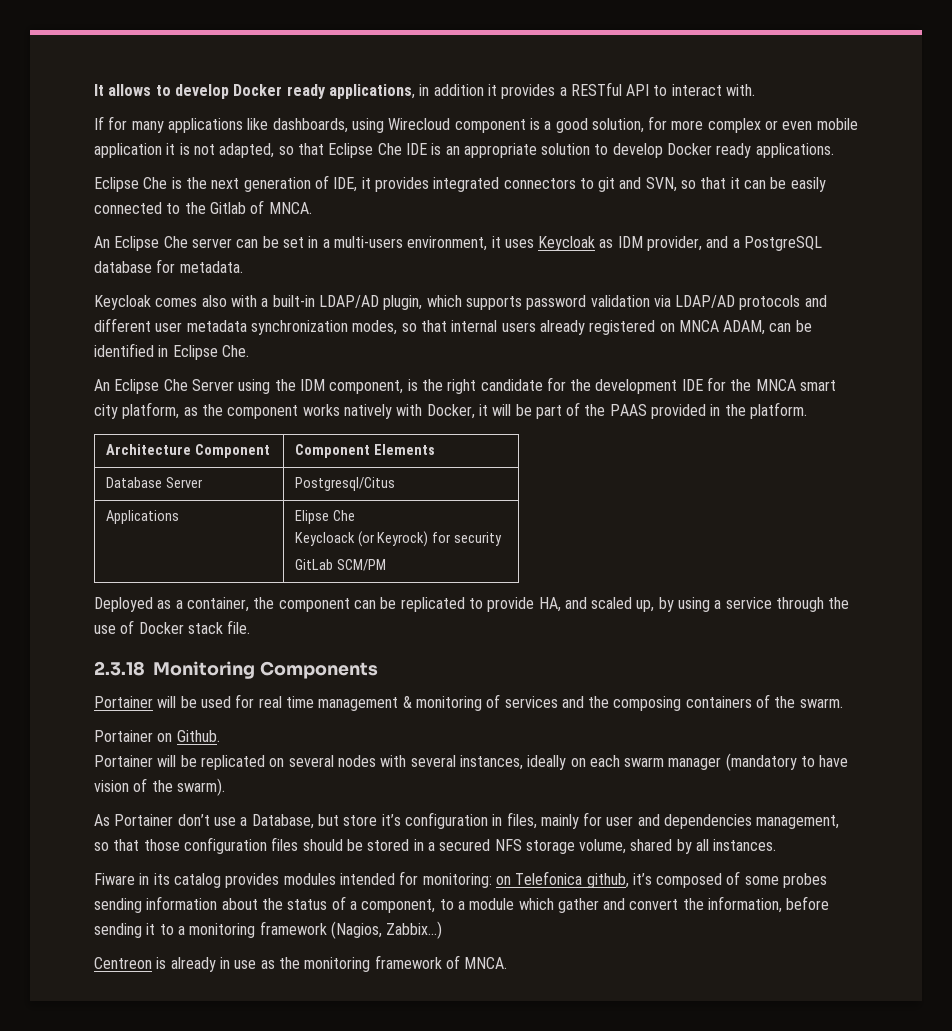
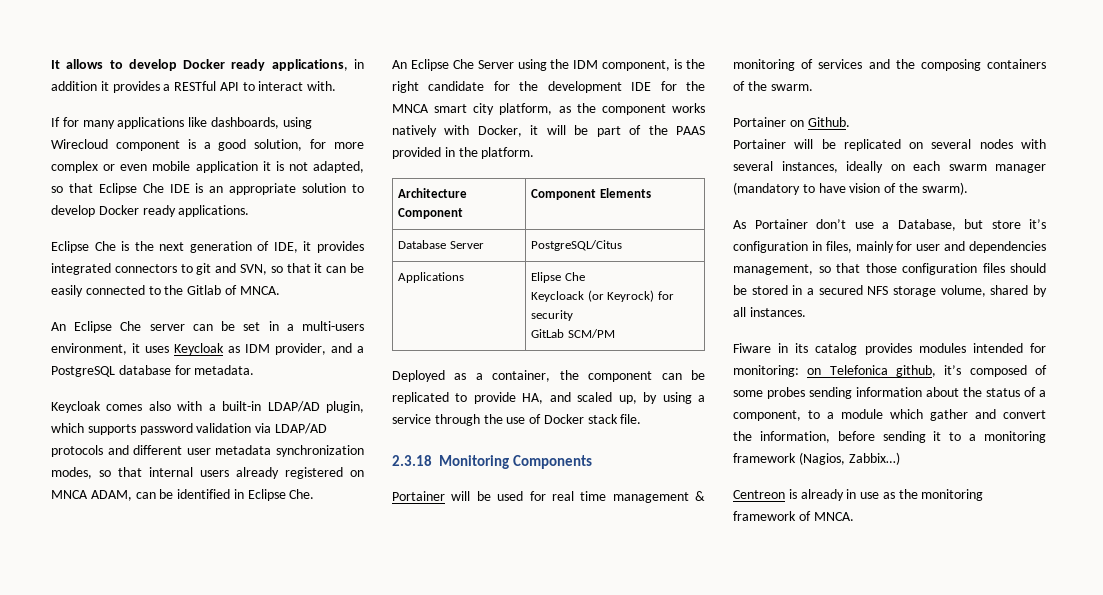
[294,477,395,491] Postgresql/Citus -> [531,240,623,251] PostgreSQL/Citus

